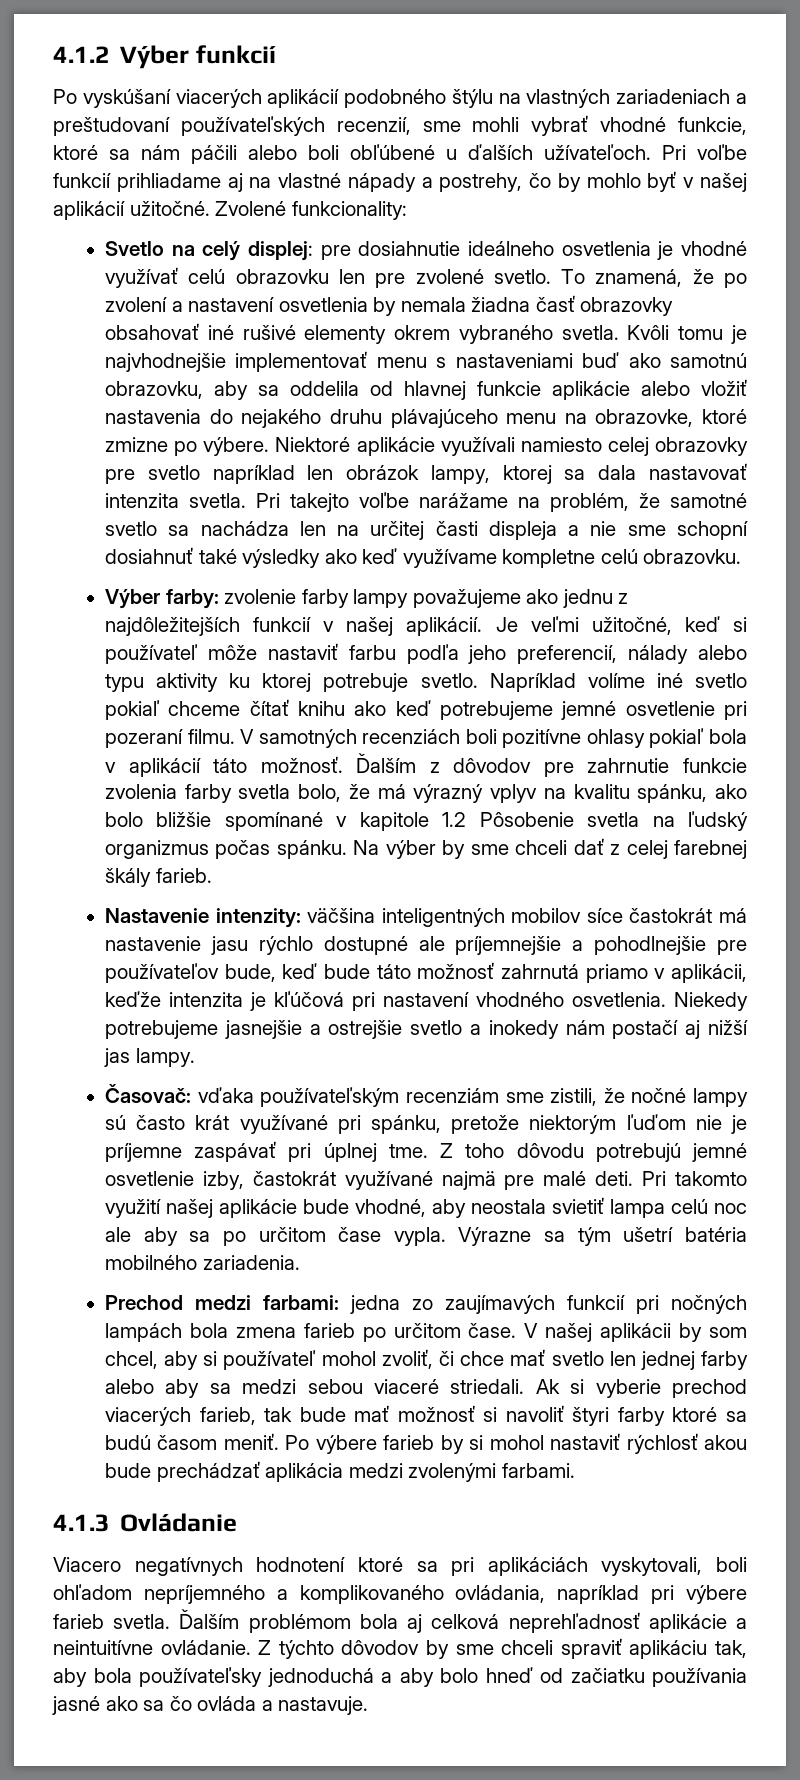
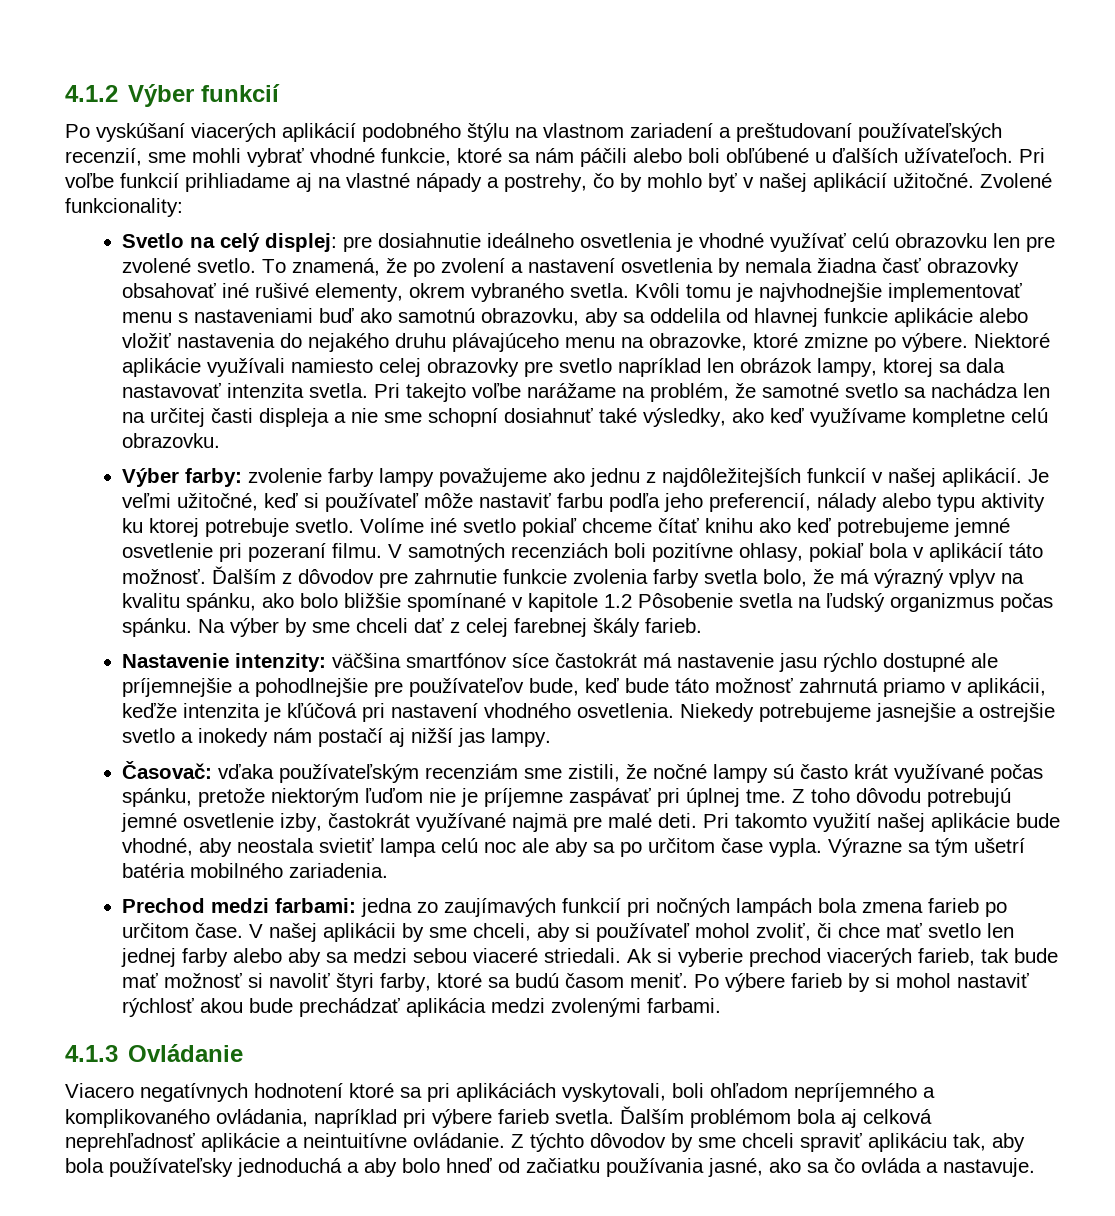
[526,89,731,108] vlastných zariadeniach -> [543,123,713,138] vlastnom zariadení
[304,325,387,344] elementy -> [315,283,404,302] elementy,
[242,549,321,568] výsledky -> [643,408,727,427] výsledky,
[489,673,645,692] Napríklad volíme -> [360,518,425,533] Volíme
[586,729,645,748] ohlasy -> [739,543,804,562] ohlasy,
[381,908,582,927] inteligentných mobilov -> [406,653,508,668] smartfónov
[337,1115,361,1134] pri -> [990,764,1044,783] počas
[709,1327,748,1338] [104,1351,158,1369] som chcel, -> [429,923,532,941] sme chceli,
[617,1407,665,1426] farby -> [380,973,432,992] farby,
[52,1696,100,1715] jasné -> [708,1158,763,1177] jasné,

